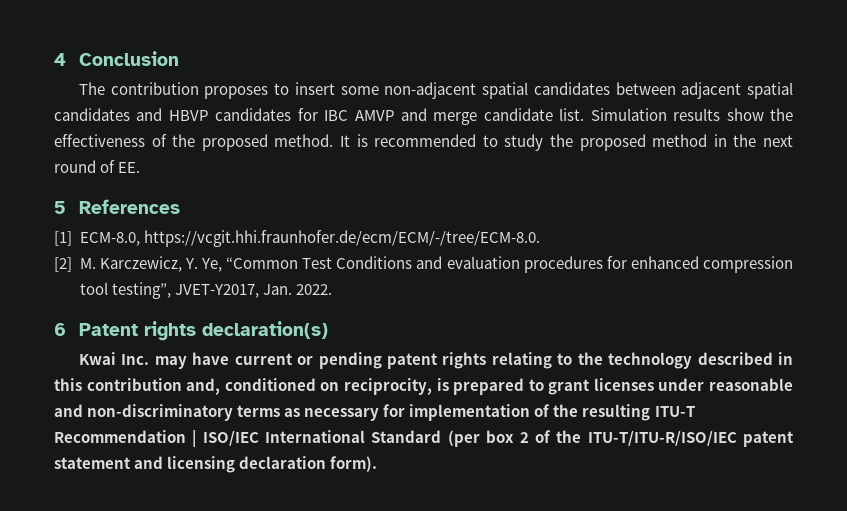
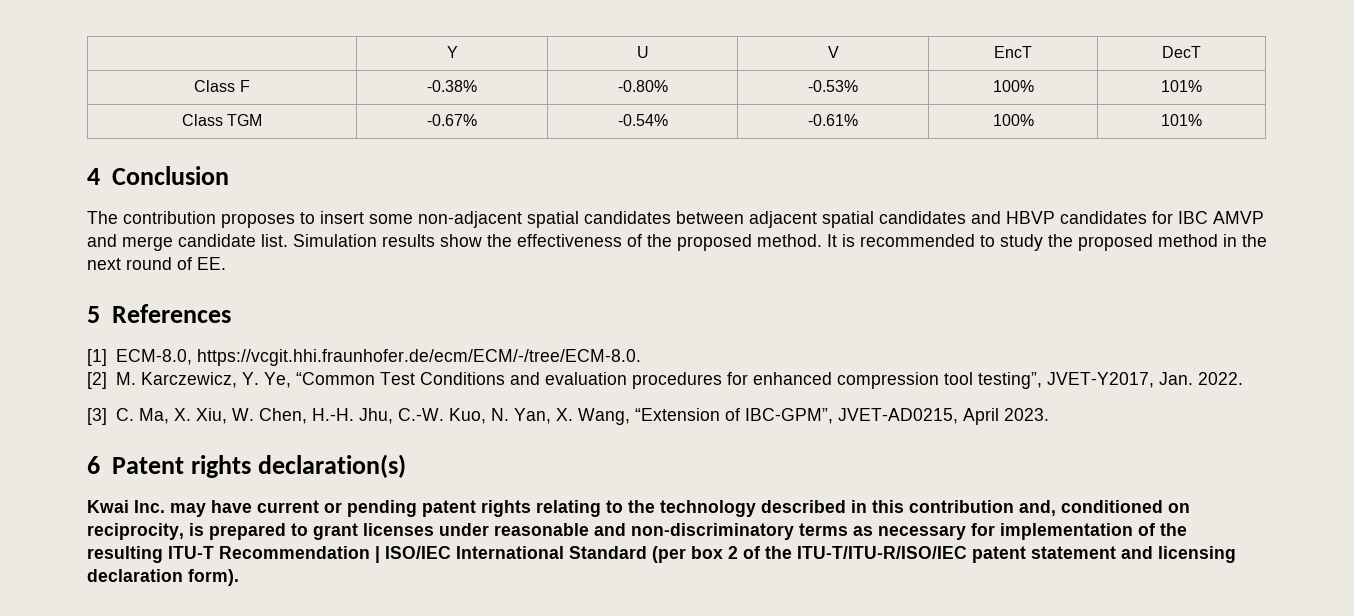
(54, 59) none -> [446,46,458,58] [636,46,649,58] [827,46,839,58] [994,46,1032,58] [1162,46,1201,58] [194,80,250,92] [427,80,477,92] [617,80,668,92] [808,80,858,92] [992,80,1034,92] [1161,80,1202,92] [181,114,263,126] [427,114,477,126] [617,114,668,126] [808,114,858,126] [992,114,1034,126] [1161,114,1202,126] | Y | U | V | EncT | DecT // Class F | -0.38% | -0.80% | -0.53% | 100% | 101% // Class TGM | -0.67% | -0.54% | -0.61% | 100% | 101% //
(332, 289) none -> [87,408,1049,425] // [3] C. Ma, X. Xiu, W. Chen, H.-H. Jhu, C.-W. Kuo, N. Yan, X. Wang, “Extension of IBC-GPM”, JVET-AD0215, April 2023.

